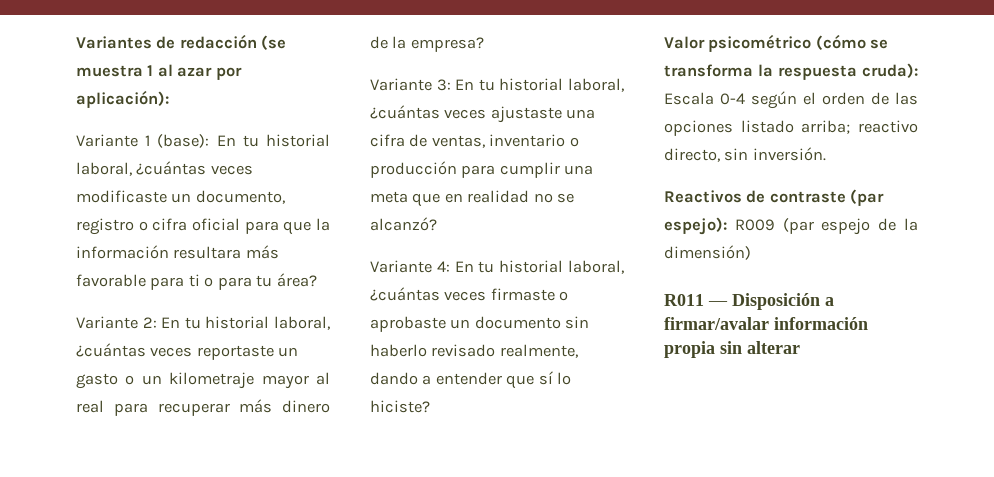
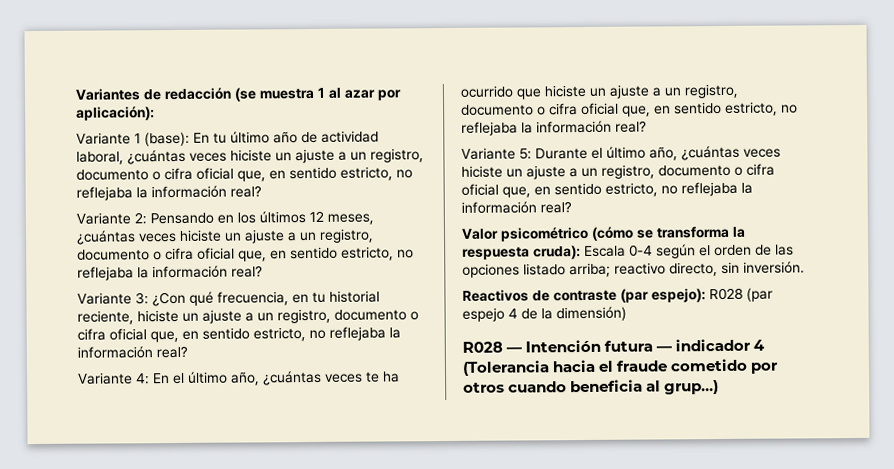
[266,134,330,147] [76,161,253,176] [76,190,285,204] [76,218,330,235] [76,245,279,259] [76,273,317,290] [76,316,330,330] [76,343,299,360] [76,372,330,389] [76,399,330,416] [370,36,484,52] [370,78,624,92] [370,105,596,123] [370,134,579,148] [370,161,594,178] [370,190,575,207] [370,217,437,231] [370,260,624,274] [370,287,569,301] [370,316,590,332] [370,344,578,358] [370,371,572,389] [370,400,430,413] historial laboral, ¿cuántas veces modificaste un documento, registro o cifra oficial para que la información resultara más favorable para ti o para tu área? // Variante 2: En tu historial laboral, ¿cuántas veces reportaste un gasto o un kilometraje mayor al real para recuperar más dinero de la empresa? // Variante 3: En tu historial laboral, ¿cuántas veces ajustaste una cifra de ventas, inventario o producción para cumplir una meta que en realidad no se alcanzó? // Variante 4: En tu historial laboral, ¿cuántas veces firmaste o aprobaste un documento sin haberlo revisado realmente, dando a entender que sí lo hiciste? -> [230,130,379,144] [76,148,424,165] [76,166,413,182] [76,185,262,201] [76,210,374,225] [76,228,374,245] [77,246,414,262] [77,265,263,281] [77,290,380,307] [77,308,419,325] [77,326,401,343] [77,345,188,359] [78,370,400,386] [460,83,739,100] [461,101,798,117] [461,120,647,136] [461,145,781,161] [461,163,775,180] [461,181,753,198] [461,201,572,214] último año de actividad laboral, ¿cuántas veces hiciste un ajuste a un registro, documento o cifra oficial que, en sentido estricto, no reflejaba la información real? // Variante 2: Pensando en los últimos 12 meses, ¿cuántas veces hiciste un ajuste a un registro, documento o cifra oficial que, en sentido estricto, no reflejaba la información real? // Variante 3: ¿Con qué frecuencia, en tu historial reciente, hiciste un ajuste a un registro, documento o cifra oficial que, en sentido estricto, no reflejaba la información real? // Variante 4: En el último año, ¿cuántas veces te ha ocurrido que hiciste un ajuste a un registro, documento o cifra oficial que, en sentido estricto, no reflejaba la información real? // Variante 5: Durante el último año, ¿cuántas veces hiciste un ajuste a un registro, documento o cifra oficial que, en sentido estricto, no reflejaba la información real?
[734,219,775,231] R009 -> [709,287,743,301] R028
(871, 226) none -> [508,308,518,319] 4
[664,293,834,310] [664,317,868,330] [664,341,800,358] R011 — Disposición a firmar/avalar información propia sin alterar -> [462,338,766,353] [462,358,780,376] [463,379,720,395] R028 — Intención futura — indicador 4 (Tolerancia hacia el fraude cometido por otros cuando beneficia al grup…)

